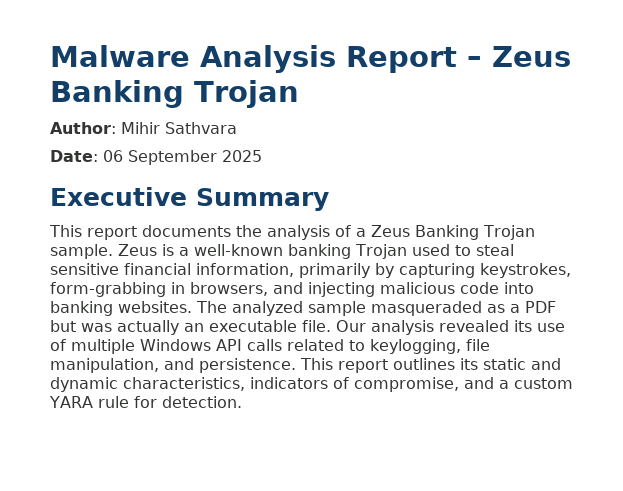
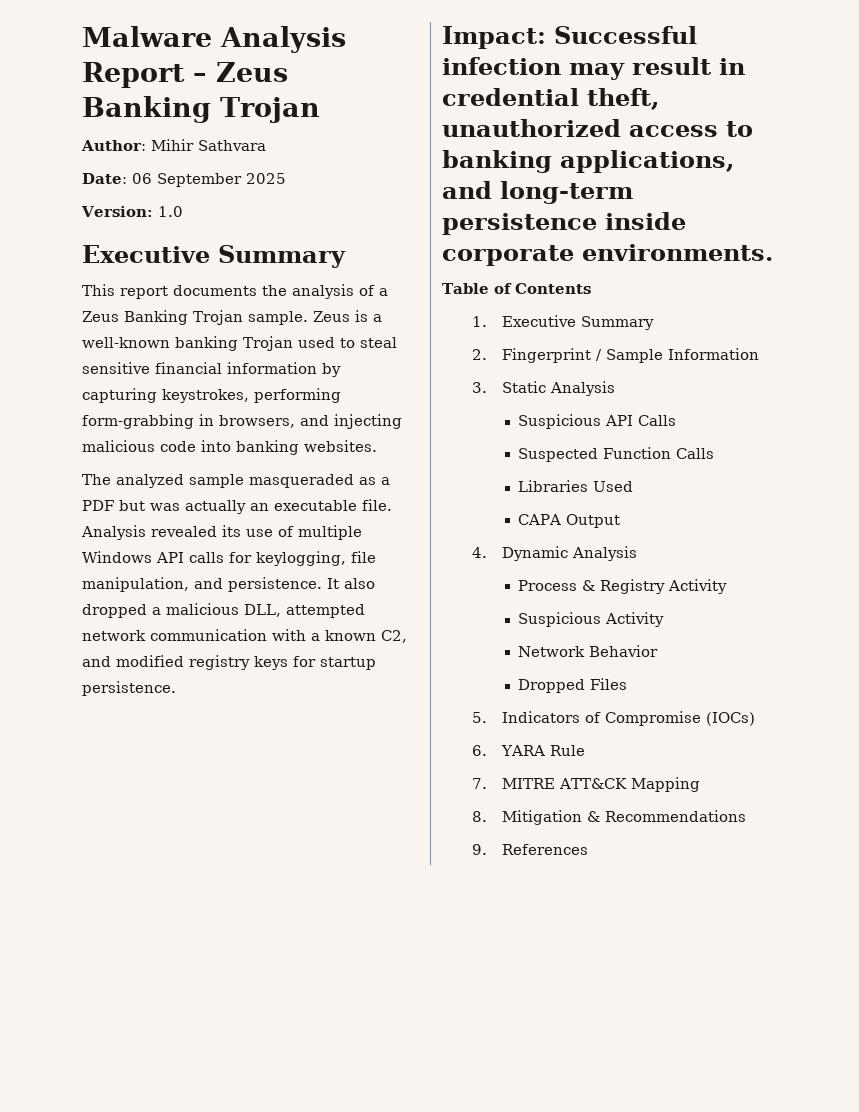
(262, 156) none -> [81,206,183,217] // Version: 1.0
[196,263,370,278] information, primarily -> [227,362,317,374] information
(571, 270) none -> [254,388,341,403] performing
(192, 307) none -> (377, 446) //
[336,320,434,335] Our analysis -> [81,525,146,540] Analysis
[287,339,365,351] related to -> [229,552,252,563] for
[300,358,561,373] [50,377,573,392] [49,396,242,408] This report outlines its static and dynamic characteristics, indicators of compromise, and a custom YARA rule for detection. -> [327,578,375,589] [82,603,365,618] [82,629,407,643] [82,655,376,670] [82,681,176,696] [442,26,697,49] [442,57,745,80] [442,88,659,110] [442,119,753,137] [442,150,734,173] [442,181,633,204] [442,212,686,235] [442,244,773,266] [442,283,591,294] [471,315,654,330] [471,348,759,363] [471,381,615,396] [518,414,677,429] [518,447,715,462] [518,480,634,492] [518,514,621,528] [471,546,637,561] [518,579,728,594] [518,612,665,627] [518,645,659,657] [518,678,628,693] [471,711,755,726] [471,745,585,756] [471,777,700,792] [471,810,746,825] [471,844,588,855] It also dropped a malicious DLL, attempted network communication with a known C2, and modified registry keys for startup persistence. // Impact: Successful infection may result in credential theft, unauthorized access to banking applications, and long-term persistence inside corporate environments. // Table of Contents // 1. Executive Summary // 2. Fingerprint / Sample Information // 3. Static Analysis // Suspicious API Calls // Suspected Function Calls // Libraries Used // CAPA Output // 4. Dynamic Analysis // Process & Registry Activity // Suspicious Activity // Network Behavior // Dropped Files // 5. Indicators of Compromise (IOCs) // 6. YARA Rule // 7. MITRE ATT&CK Mapping // 8. Mitigation & Recommendations // 9. References

